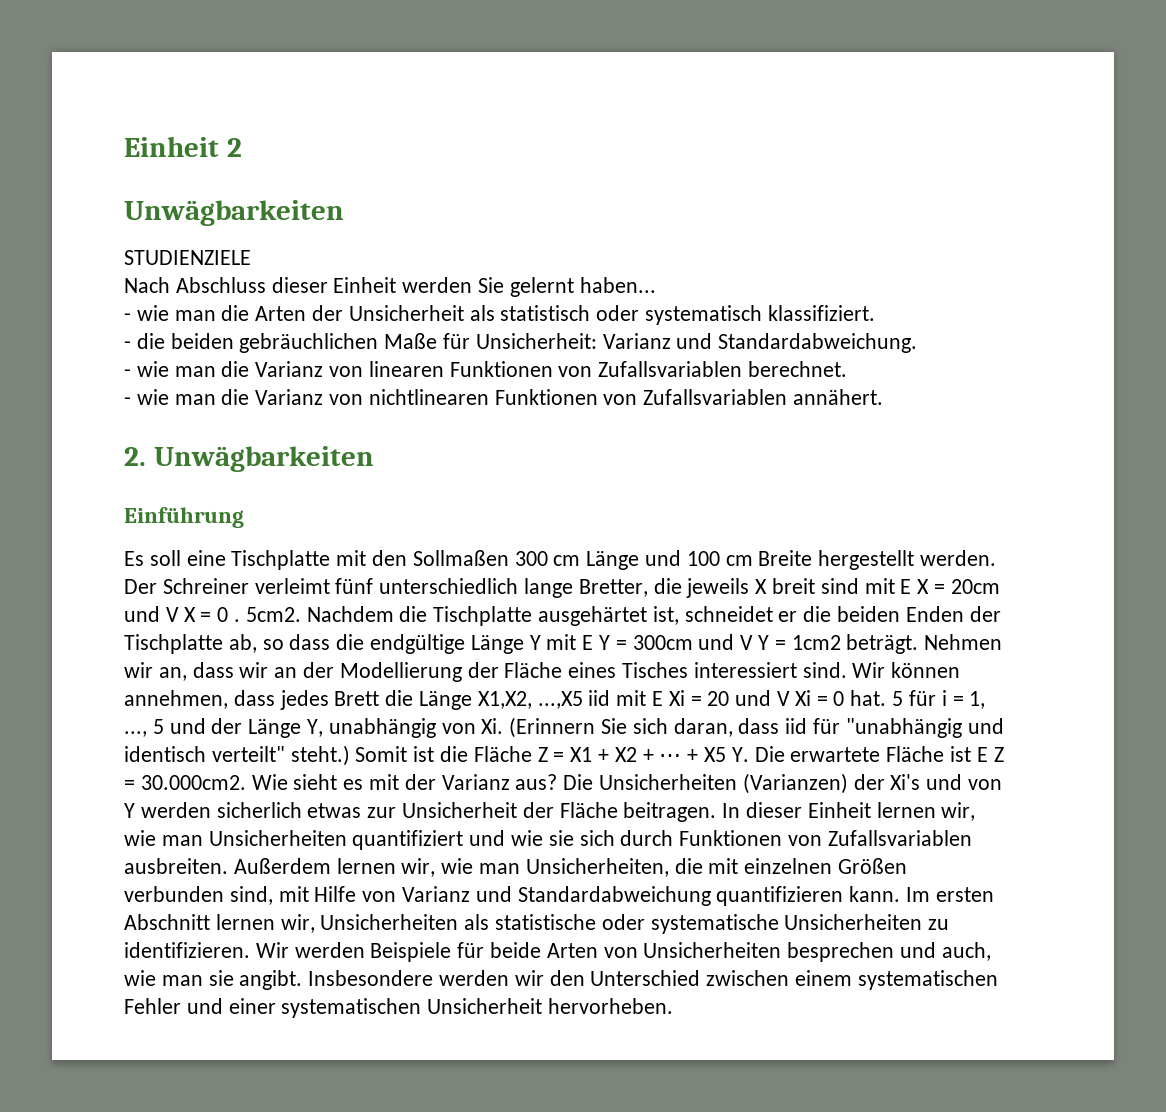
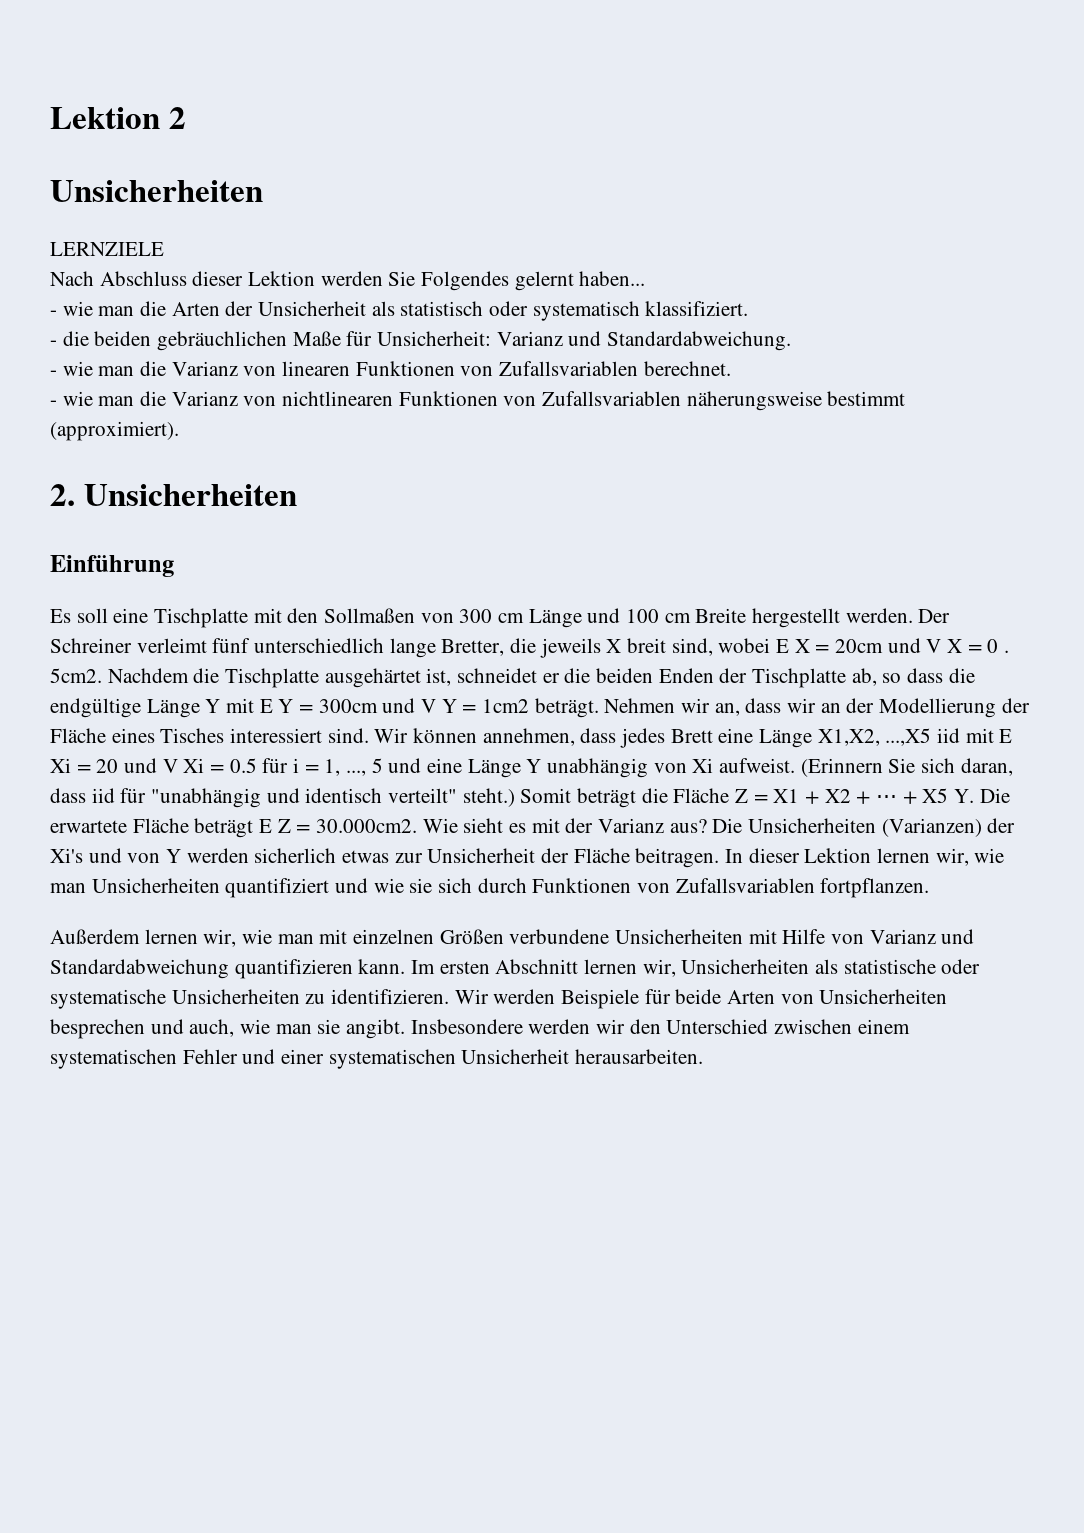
[124,136,219,157] Einheit -> [50,107,160,129] Lektion
[124,200,344,226] [124,250,251,265] Unwägbarkeiten // STUDIENZIELE -> [50,180,263,202] [50,242,164,256] Unsicherheiten // LERNZIELE
[333,277,397,293] Einheit -> [248,271,316,286] Lektion
(505, 285) none -> [421,271,510,291] Folgendes
[793,389,884,405] annähert. -> [686,391,906,411] [50,421,179,441] näherungsweise bestimmt (approximiert).
[153,446,374,472] Unwägbarkeiten -> [83,484,297,506] Unsicherheiten
(509, 558) none -> [420,613,454,623] von
[820,578,895,594] sind mit -> [671,638,771,656] sind, wobei
[385,690,414,706] die -> [718,728,754,743] eine
[833,690,904,706] 0 hat. 5 -> [229,758,257,773] 0.5
[211,718,504,738] der Länge Y, unabhängig von Xi. -> [427,758,796,778] eine Länge Y unabhängig von Xi aufweist.
[413,746,435,762] ist -> [577,788,637,808] beträgt
[950,746,972,762] ist -> [194,818,254,838] beträgt
[807,802,871,818] Einheit -> [804,848,872,863] Lektion
[124,858,228,874] ausbreiten. -> [820,878,930,898] fortpflanzen. //
[525,858,703,877] Unsicherheiten, die -> (314, 939) none
[124,886,273,905] verbunden sind, -> [509,929,744,944] verbundene Unsicherheiten
[548,998,674,1014] hervorheben. -> [575,1049,704,1064] herausarbeiten.

